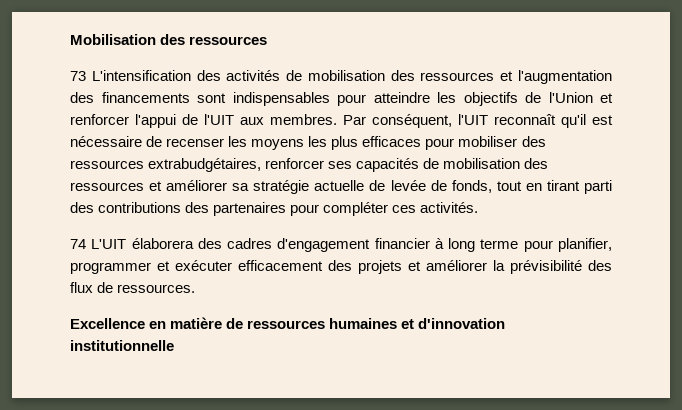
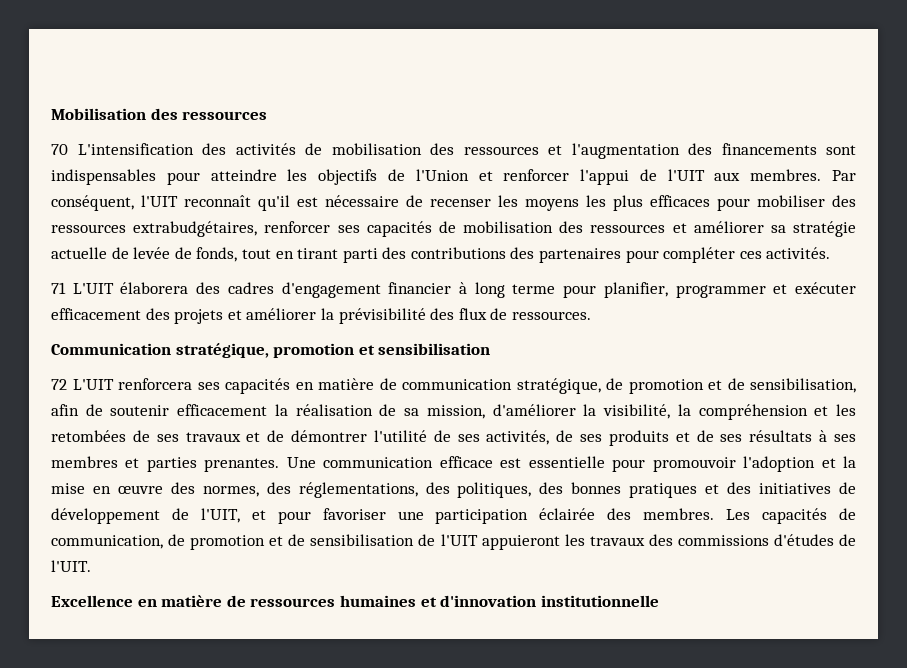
[70,71,86,81] 73 -> [51,144,68,155] 70
[70,239,86,249] 74 -> [51,282,66,294] 71
(196, 288) none -> [51,343,491,358] [51,378,856,394] [51,404,857,420] [51,430,857,446] [51,456,856,472] [51,482,856,498] [51,508,856,524] [51,534,856,550] [51,560,91,572] // Communication stratégique, promotion et sensibilisation // 72 L'UIT renforcera ses capacités en matière de communication stratégique, de promotion et de sensibilisation, afin de soutenir efficacement la réalisation de sa mission, d'améliorer la visibilité, la compréhension et les retombées de ses travaux et de démontrer l'utilité de ses activités, de ses produits et de ses résultats à ses membres et parties prenantes. Une communication efficace est essentielle pour promouvoir l'adoption et la mise en œuvre des normes, des réglementations, des politiques, des bonnes pratiques et des initiatives de développement de l'UIT, et pour favoriser une participation éclairée des membres. Les capacités de communication, de promotion et de sensibilisation de l'UIT appuieront les travaux des commissions d'études de l'UIT.

